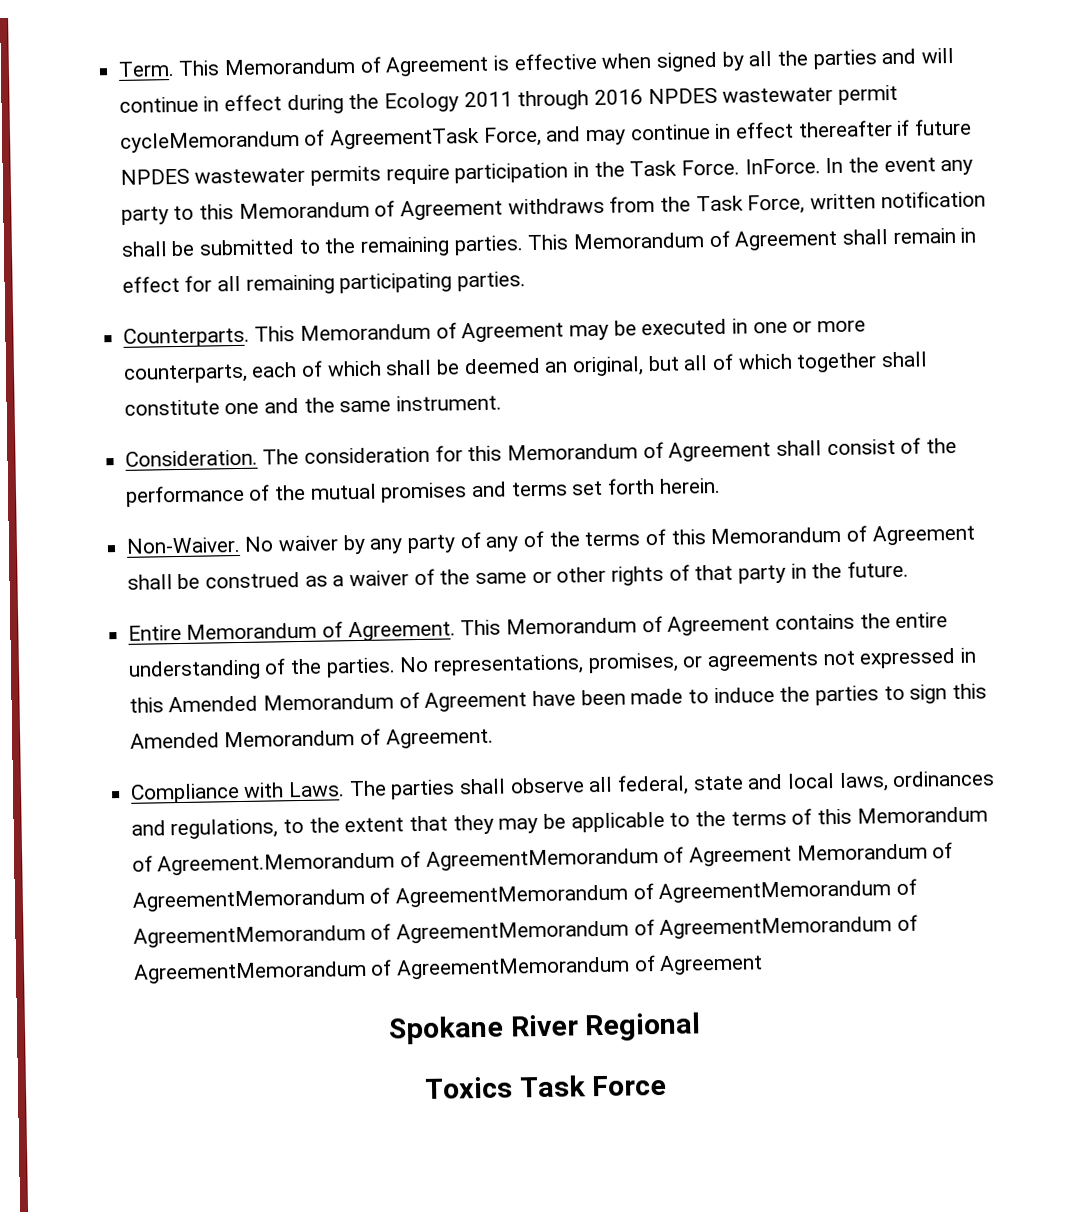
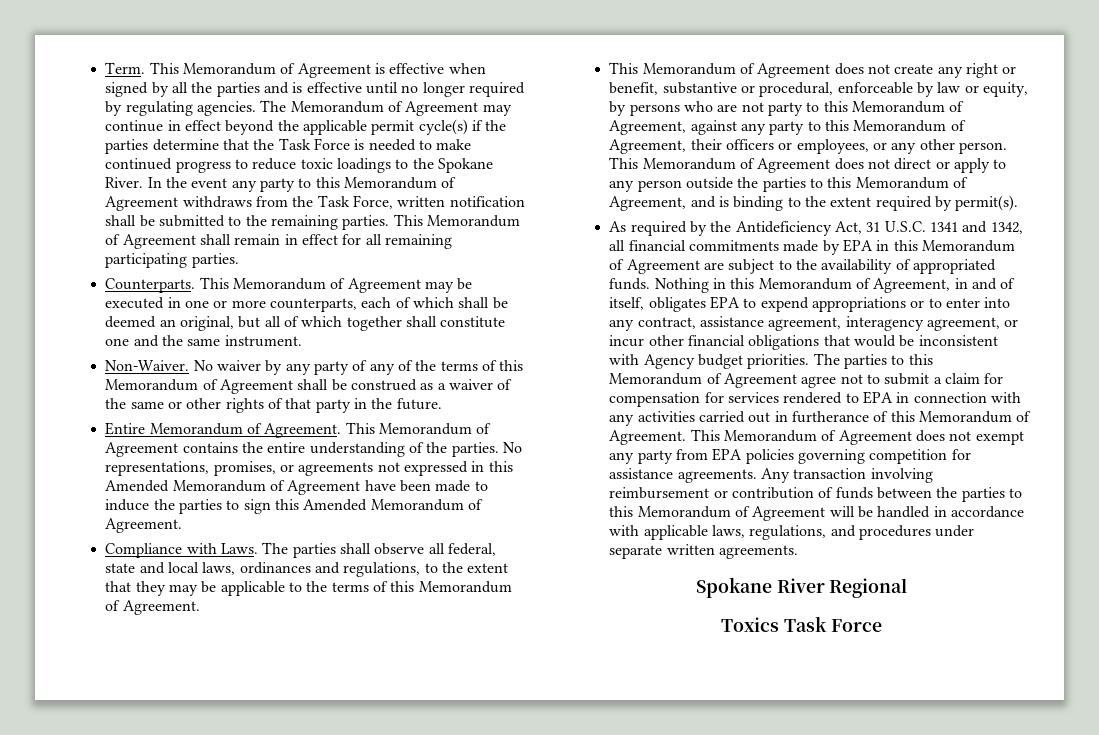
[920,47,954,64] [118,84,898,115] [119,118,972,153] [119,158,821,186] will continue in effect during the Ecology 2011 through 2016 NPDES wastewater permit cycleMemorandum of AgreementTask Force, and may continue in effect thereafter if future NPDES wastewater permits require participation in the Task Force. InForce. -> [292,82,525,97] [105,100,512,116] [105,119,507,135] [105,138,472,154] [105,158,494,173] [105,177,144,188] is effective until no longer required by regulating agencies. The Memorandum of Agreement may continue in effect beyond the applicable permit cycle(s) if the parties determine that the Task Force is needed to make continued progress to reduce toxic loadings to the Spokane River.
[124,437,957,467] [124,477,721,507] // Consideration. The consideration for this Memorandum of Agreement shall consist of the performance of the mutual promises and terms set forth herein. -> (302, 341) none
[157,842,954,876] [131,878,917,912] [132,914,918,948] [132,954,764,984] Agreement.Memorandum of AgreementMemorandum of Agreement Memorandum of AgreementMemorandum of AgreementMemorandum of AgreementMemorandum of AgreementMemorandum of AgreementMemorandum of AgreementMemorandum of AgreementMemorandum of AgreementMemorandum of Agreement -> [122,600,200,615] [609,62,1017,78] [609,82,1029,97] [609,101,965,116] [609,120,966,135] [609,139,1008,154] [609,157,1007,173] [609,177,969,192] [609,195,1019,211] [609,221,1023,236] [609,239,1016,255] [609,259,997,274] [609,278,1016,293] [609,296,1011,312] [609,316,1019,331] [609,335,998,350] [609,353,933,369] [609,373,1004,388] [609,391,1022,407] [609,411,1032,426] [609,429,1024,445] [609,448,971,464] [609,468,933,483] [609,487,1023,502] [609,506,1025,521] [609,525,975,540] [609,544,799,559] Agreement. // This Memorandum of Agreement does not create any right or benefit, substantive or procedural, enforceable by law or equity, by persons who are not party to this Memorandum of Agreement, against any party to this Memorandum of Agreement, their officers or employees, or any other person. This Memorandum of Agreement does not direct or apply to any person outside the parties to this Memorandum of Agreement, and is binding to the extent required by permit(s). // As required by the Antideficiency Act, 31 U.S.C. 1341 and 1342, all financial commitments made by EPA in this Memorandum of Agreement are subject to the availability of appropriated funds. Nothing in this Memorandum of Agreement, in and of itself, obligates EPA to expend appropriations or to enter into any contract, assistance agreement, interagency agreement, or incur other financial obligations that would be inconsistent with Agency budget priorities. The parties to this Memorandum of Agreement agree not to submit a claim for compensation for services rendered to EPA in connection with any activities carried out in furtherance of this Memorandum of Agreement. This Memorandum of Agreement does not exempt any party from EPA policies governing competition for assistance agreements. Any transaction involving reimbursement or contribution of funds between the parties to this Memorandum of Agreement will be handled in accordance with applicable laws, regulations, and procedures under separate written agreements.

